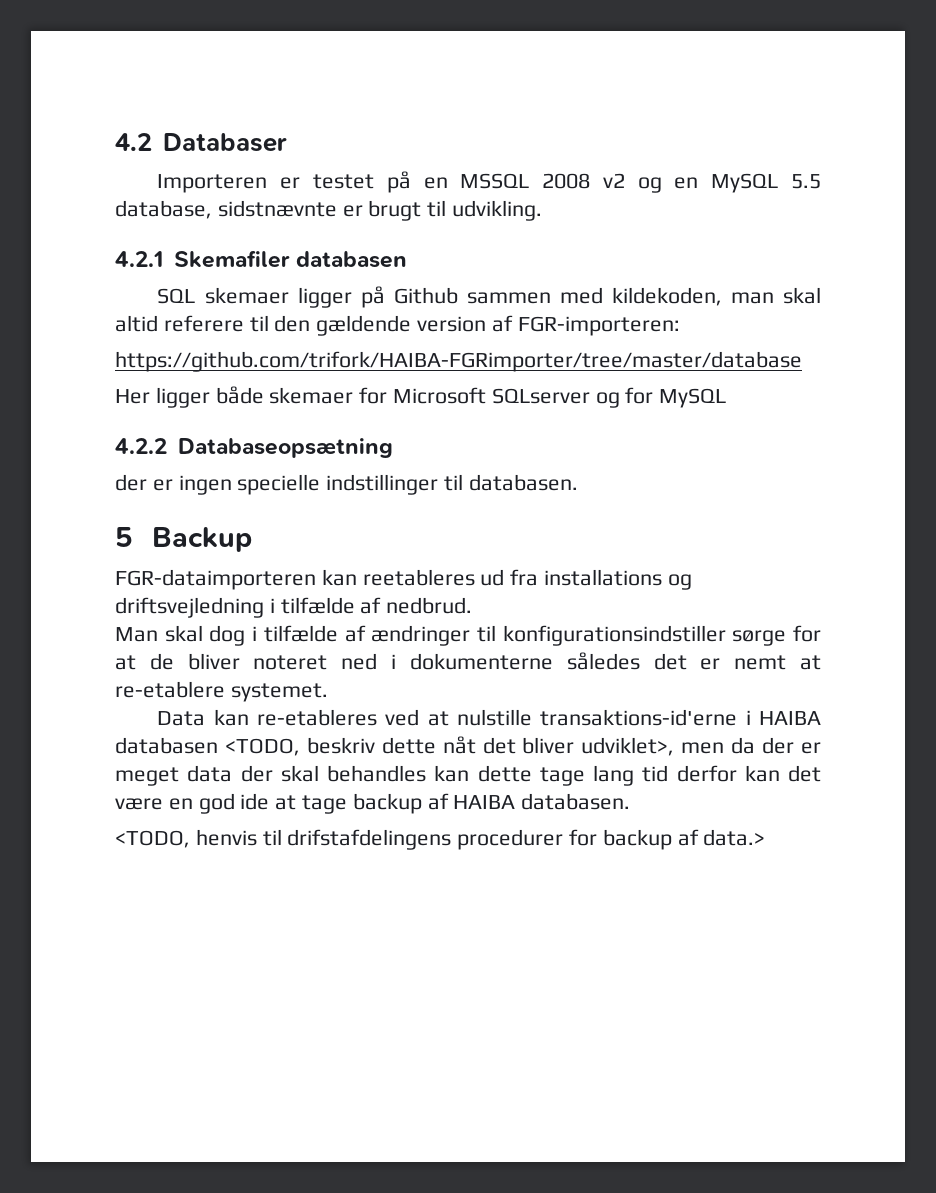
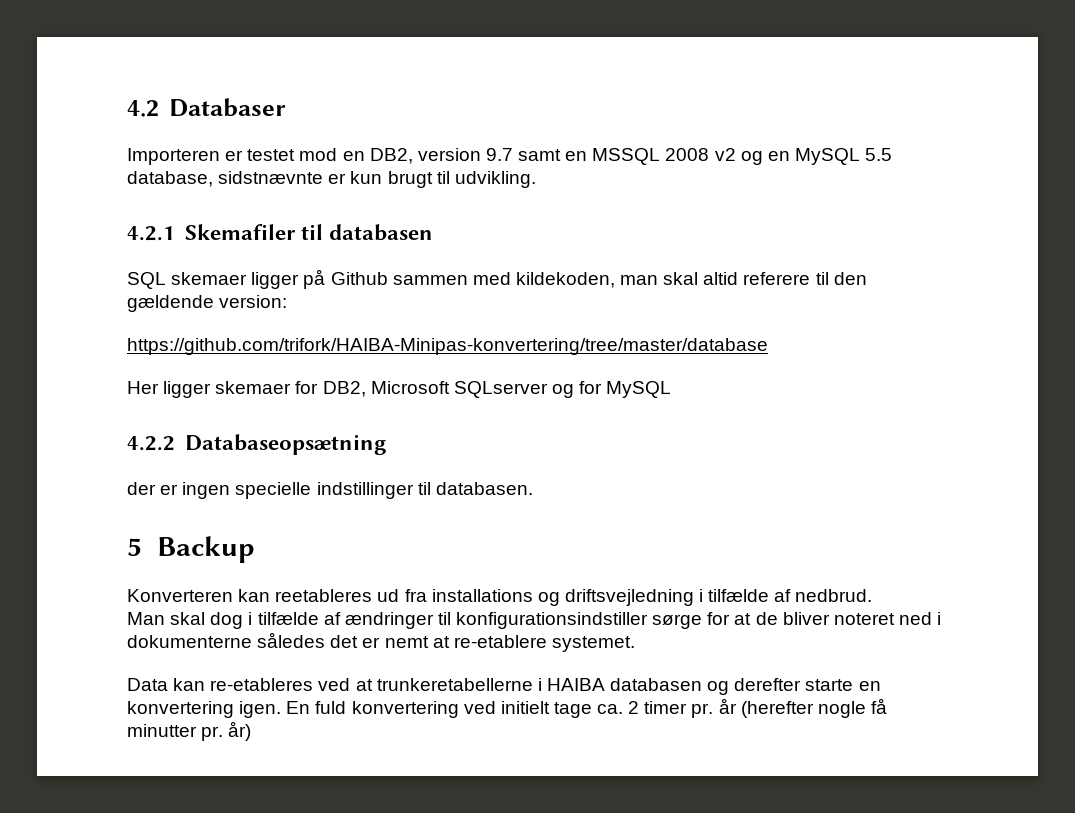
[386,171,411,193] på -> [299,148,562,164] mod en DB2, version 9.7 samt
(363, 211) none -> [350,171,383,184] kun
(290, 259) none -> [300,224,323,240] til
[417,315,680,336] [115,351,802,372] version af FGR-importeren: // https://github.com/trifork/HAIBA-FGRimporter/tree/master/database -> [219,295,288,308] [127,338,768,355] version: // https://github.com/trifork/HAIBA-Minipas-konvertering/tree/master/database
[215,386,264,404] både -> (212, 389) none
(388, 395) none -> [322,381,366,397] DB2,
[115,569,316,590] FGR-dataimporteren -> [127,589,233,602] Konverteren
[457,709,738,726] nulstille transaktions-id'erne -> [376,678,533,691] trunkeretabellerne
[224,736,821,756] [115,765,821,786] [115,793,631,814] [115,829,766,850] <TODO, beskriv dette nåt det bliver udviklet>, men da der er meget data der skal behandles kan dette tage lang tid derfor kan det være en god ide at tage backup af HAIBA databasen. // <TODO, henvis til drifstafdelingens procedurer for backup af data.> -> [707,678,881,695] [127,698,887,718] [127,721,252,741] og derefter starte en konvertering igen. En fuld konvertering ved initielt tage ca. 2 timer pr. år (herefter nogle få minutter pr. år)

